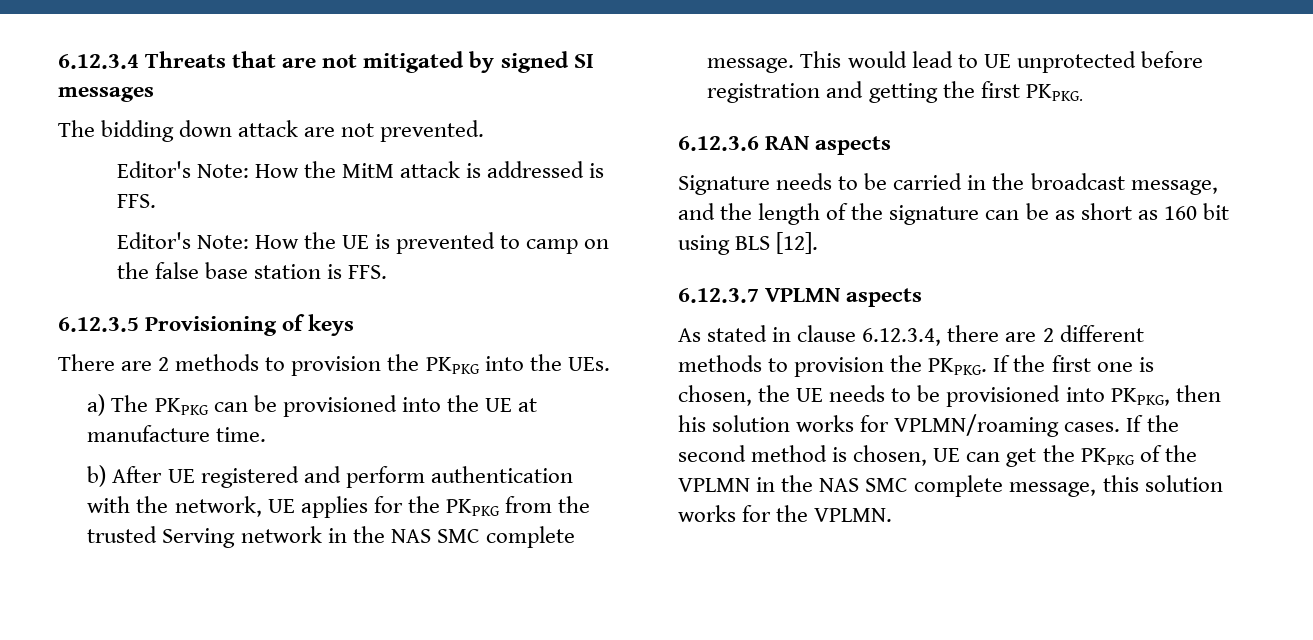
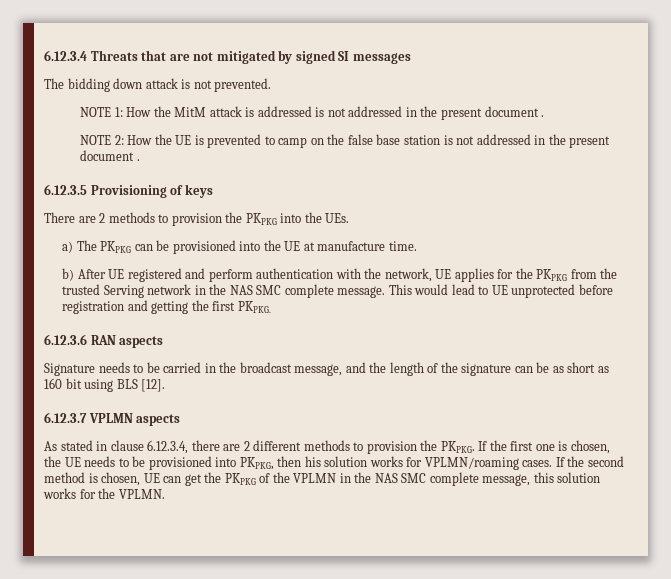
[304,127,336,137] are -> [181,79,191,89] is
[116,161,249,178] Editor's Note: -> [80,107,123,117] NOTE 1:
[116,194,156,208] [116,232,249,249] FFS. // Editor's Note: -> [327,106,545,120] [80,135,124,145] not addressed in the present document . // NOTE 2:
[348,265,388,279] FFS. -> [456,134,611,148] [80,150,140,161] not addressed in the present document .

